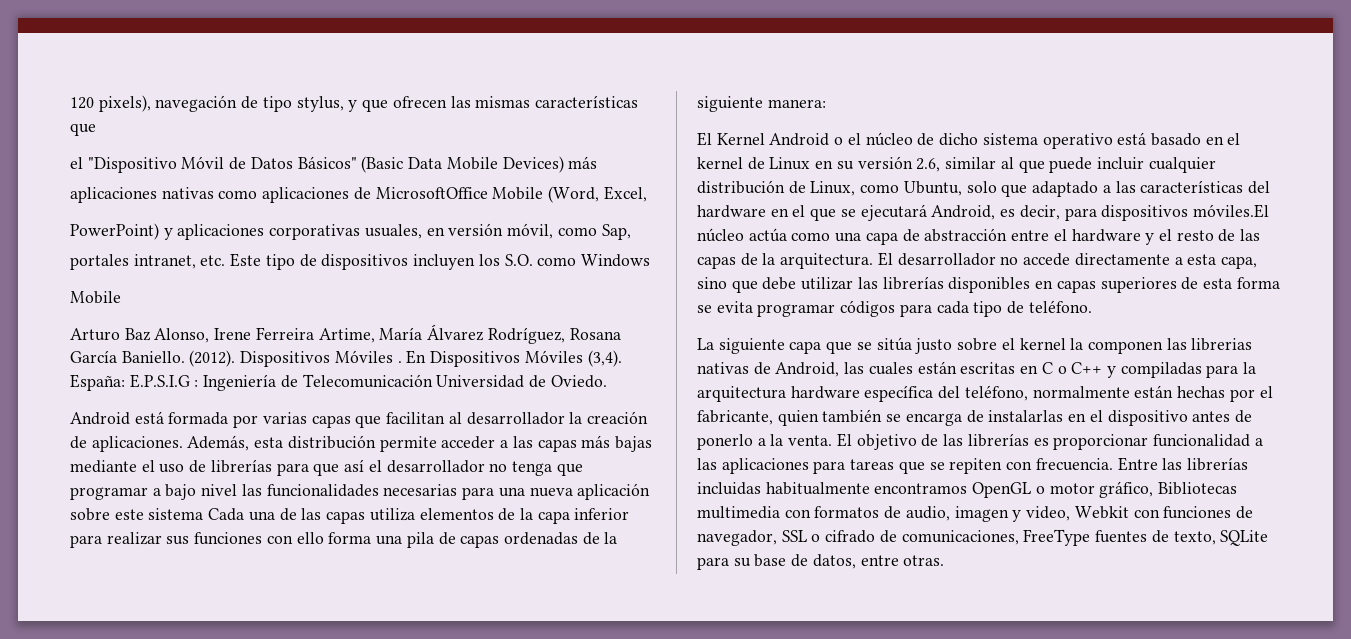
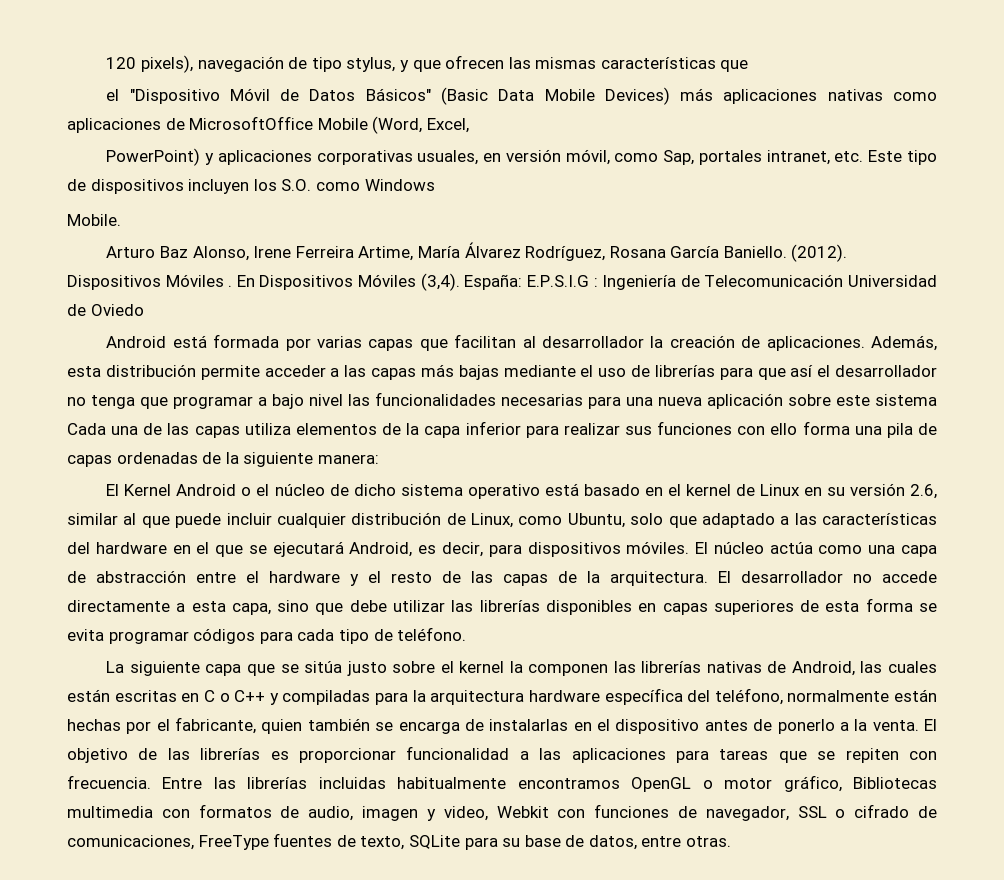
(598, 162) // -> (714, 94) none
(631, 232) // -> (695, 157) none
[70,291,121,304] Mobile -> [67,214,121,226] Mobile.
[550,375,607,388] Oviedo. -> [90,304,144,316] Oviedo
[1192,204,1269,218] móviles.El -> [626,541,709,554] móviles. El
[1191,338,1253,351] librerias -> [641,661,702,673] librerías

